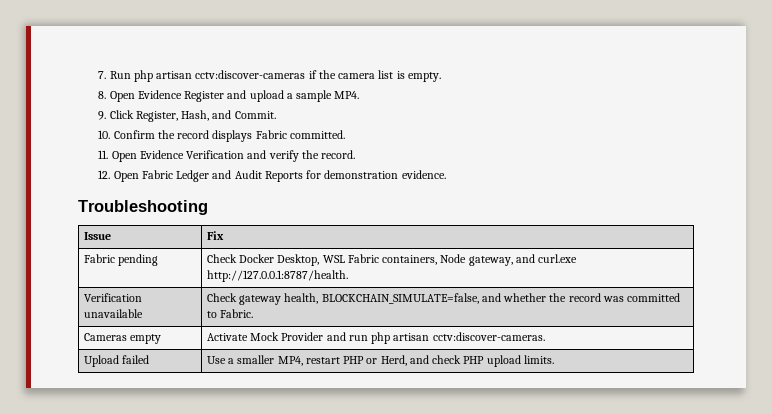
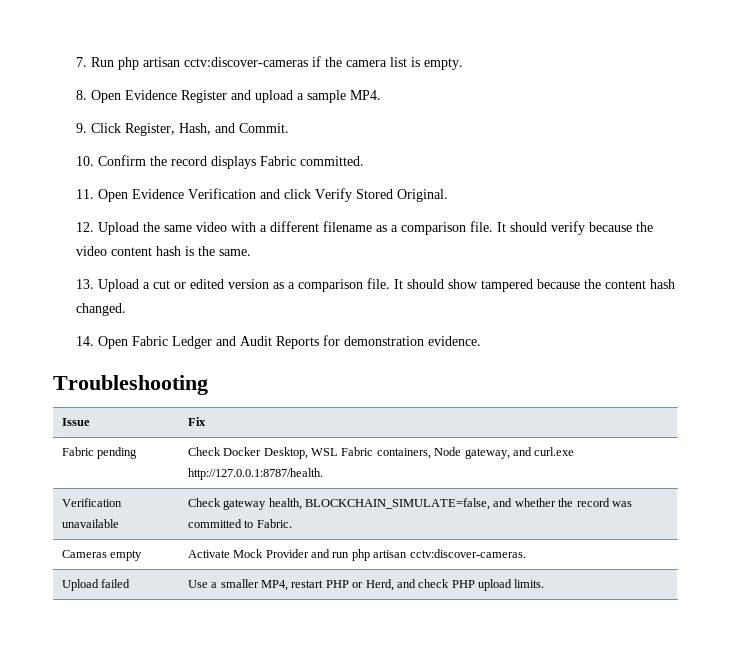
[268,150,356,162] [98,170,111,179] verify the record. // 12. -> [283,188,448,202] [75,221,653,235] [75,246,251,256] [75,278,675,292] [75,303,126,316] [75,336,94,346] click Verify Stored Original. // 12. Upload the same video with a different filename as a comparison file. It should verify because the video content hash is the same. // 13. Upload a cut or edited version as a comparison file. It should show tampered because the content hash changed. // 14.

